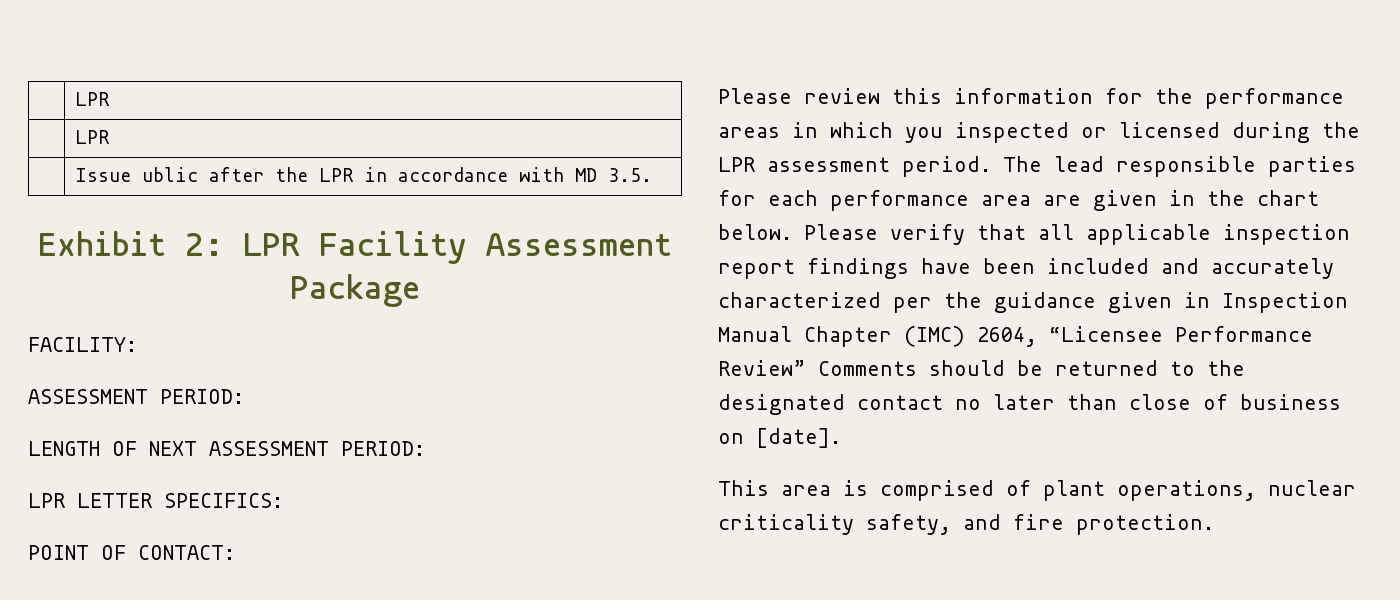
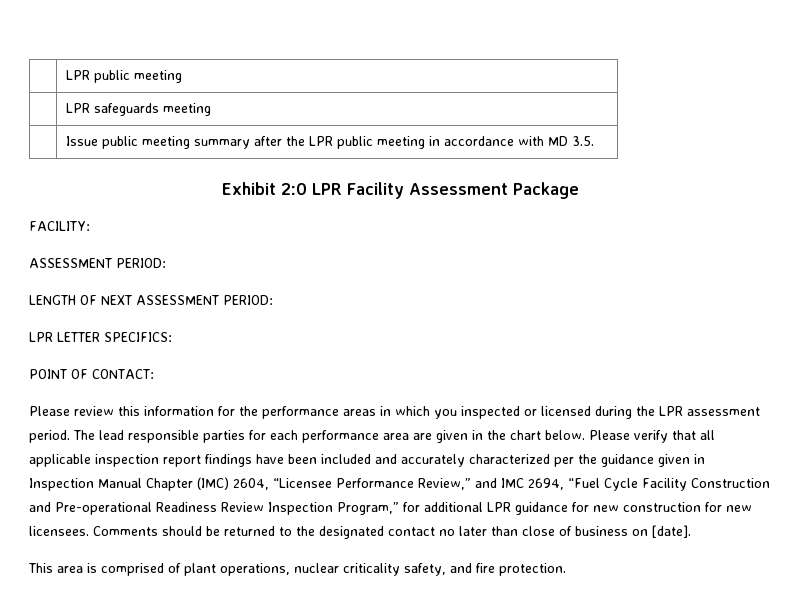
[75,92,111,106] [75,130,111,144] | LPR // | LPR -> [66,70,183,83] [66,103,212,116] | LPR public meeting // | LPR safeguards meeting
[142,167,199,182] ublic -> [102,136,251,149] public meeting summary
(355, 175) none -> [337,136,426,149] public meeting
[185,233,224,256] 2: -> [280,183,307,195] 2:0
[718,360,806,376] Review” -> [418,478,770,491] [29,502,752,515] [29,526,89,536] Review,” and IMC 2694, “Fuel Cycle Facility Construction and Pre-operational Readiness Review Inspection Program,” for additional LPR guidance for new construction for new licensees.

